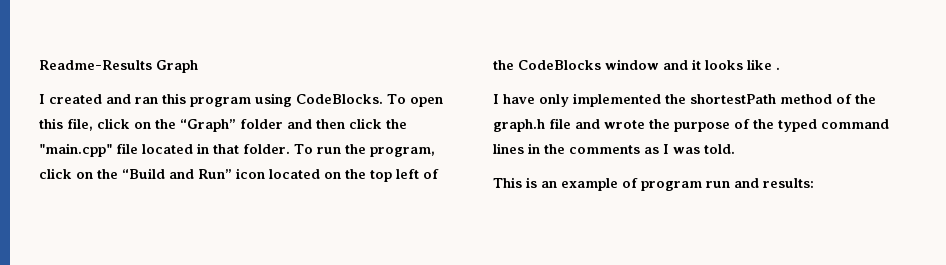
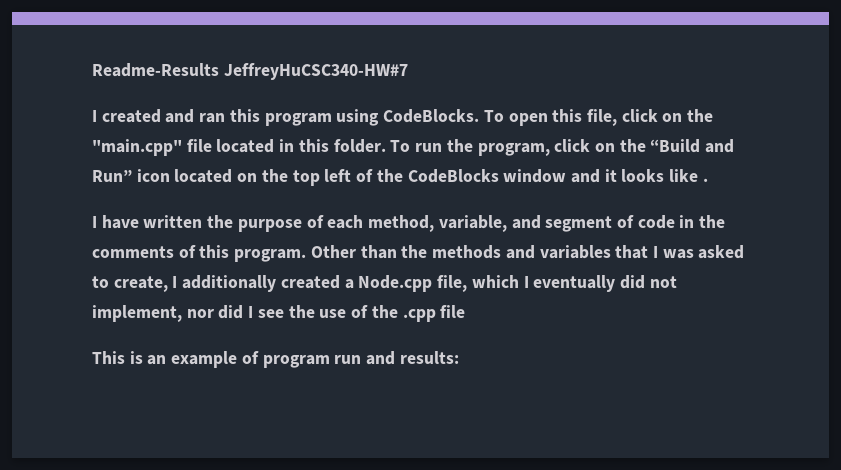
[156,60,198,73] Graph -> [223,63,408,80] JeffreyHuCSC340-HW#7
[180,118,407,132] “Graph” folder and then click the -> (714, 115) none
[213,144,239,154] that -> [298,139,329,152] this
[539,93,876,107] [493,118,889,132] [493,143,735,154] only implemented the shortestPath method of the graph.h file and wrote the purpose of the typed command lines in the comments as I was told. -> [143,215,726,232] [92,245,745,262] [92,275,677,292] [92,305,466,322] written the purpose of each method, variable, and segment of code in the comments of this program. Other than the methods and variables that I was asked to create, I additionally created a Node.cpp file, which I eventually did not implement, nor did I see the use of the .cpp file

